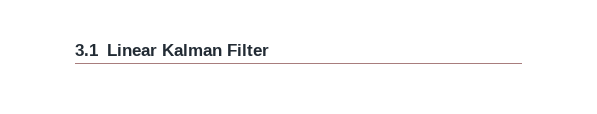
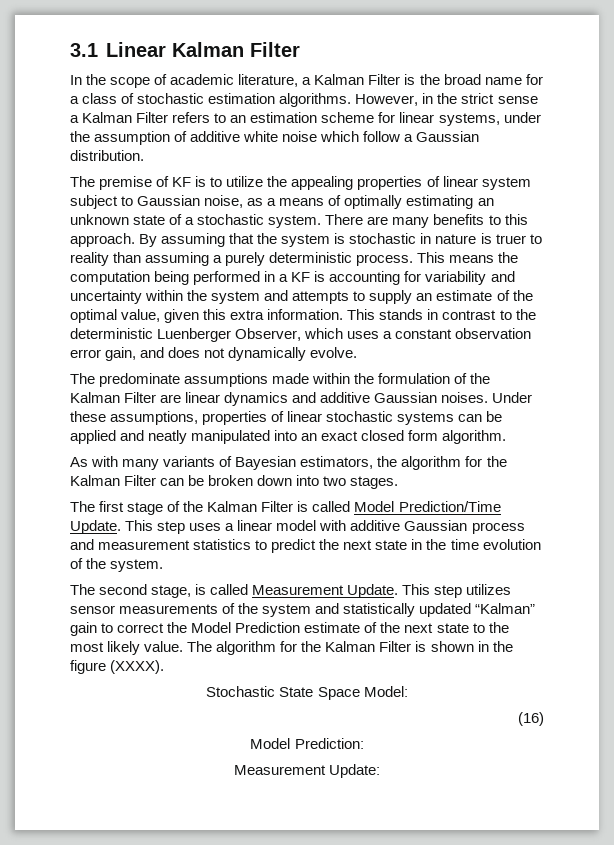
(269, 50) none -> [70,74,543,88] [70,93,538,107] [70,112,541,126] [70,131,480,145] [70,150,144,161] [70,176,531,190] [70,195,494,209] [70,214,528,228] [70,233,542,247] [70,252,519,266] [70,271,515,285] [70,290,533,304] [70,309,536,323] [70,328,532,342] [70,347,358,361] [70,373,491,387] [70,392,533,406] [70,411,503,425] [70,430,507,444] [70,456,507,470] [70,475,399,489] [70,501,501,515] [70,520,525,534] [70,539,541,553] [70,558,164,572] [70,584,512,598] [70,603,536,617] [70,622,509,636] [70,641,513,655] [70,660,165,674] [206,686,408,700] [518,712,544,726] [250,738,364,749] [233,764,381,778] // In the scope of academic literature, a Kalman Filter is the broad name for a class of stochastic estimation algorithms. However, in the strict sense a Kalman Filter refers to an estimation scheme for linear systems, under the assumption of additive white noise which follow a Gaussian distribution. // The premise of KF is to utilize the appealing properties of linear system subject to Gaussian noise, as a means of optimally estimating an unknown state of a stochastic system. There are many benefits to this approach. By assuming that the system is stochastic in nature is truer to reality than assuming a purely deterministic process. This means the computation being performed in a KF is accounting for variability and uncertainty within the system and attempts to supply an estimate of the optimal value, given this extra information. This stands in contrast to the deterministic Luenberger Observer, which uses a constant observation error gain, and does not dynamically evolve. // The predominate assumptions made within the formulation of the Kalman Filter are linear dynamics and additive Gaussian noises. Under these assumptions, properties of linear stochastic systems can be applied and neatly manipulated into an exact closed form algorithm. // As with many variants of Bayesian estimators, the algorithm for the Kalman Filter can be broken down into two stages. // The first stage of the Kalman Filter is called Model Prediction/Time Update. This step uses a linear model with additive Gaussian process and measurement statistics to predict the next state in the time evolution of the system. // The second stage, is called Measurement Update. This step utilizes sensor measurements of the system and statistically updated “Kalman” gain to correct the Model Prediction estimate of the next state to the most likely value. The algorithm for the Kalman Filter is shown in the figure (XXXX). // Stochastic State Space Model: // (16) // Model Prediction: // Measurement Update:

